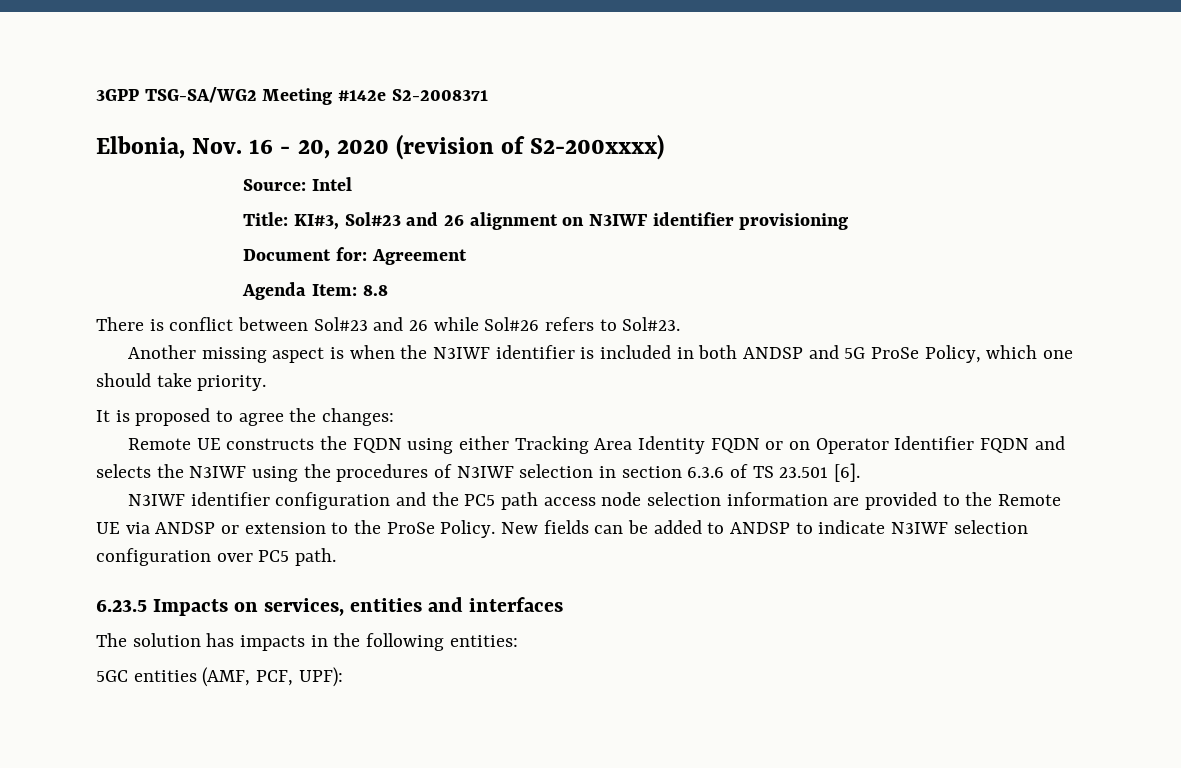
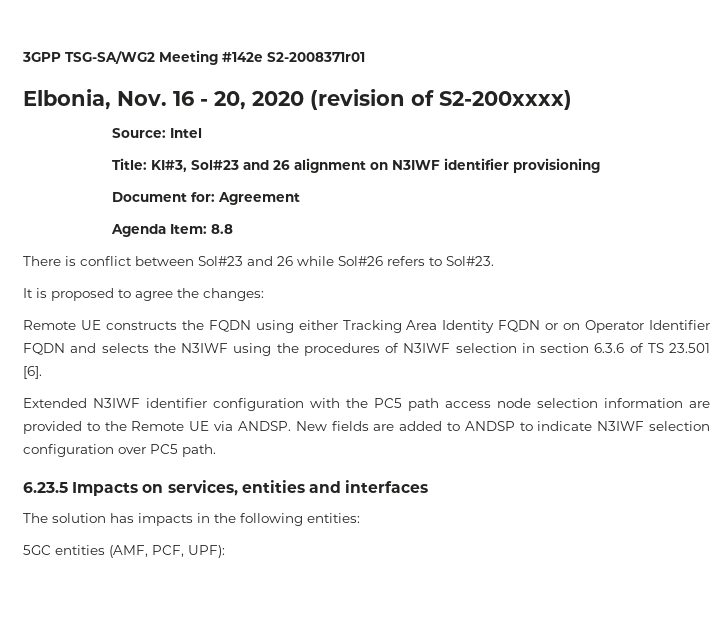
[391,89,488,101] S2-2008371 -> [267,52,365,62] S2-2008371r01
[127,345,1073,363] [96,373,267,391] // Another missing aspect is when the N3IWF identifier is included in both ANDSP and 5G ProSe Policy, which one should take priority. -> (494, 261) none
(861, 472) none -> [23,398,87,408] Extended
[395,492,426,506] and -> [310,398,340,408] with
[155,520,649,538] ANDSP or extension to the ProSe Policy. New fields can be -> [237,421,395,431] ANDSP. New fields are

